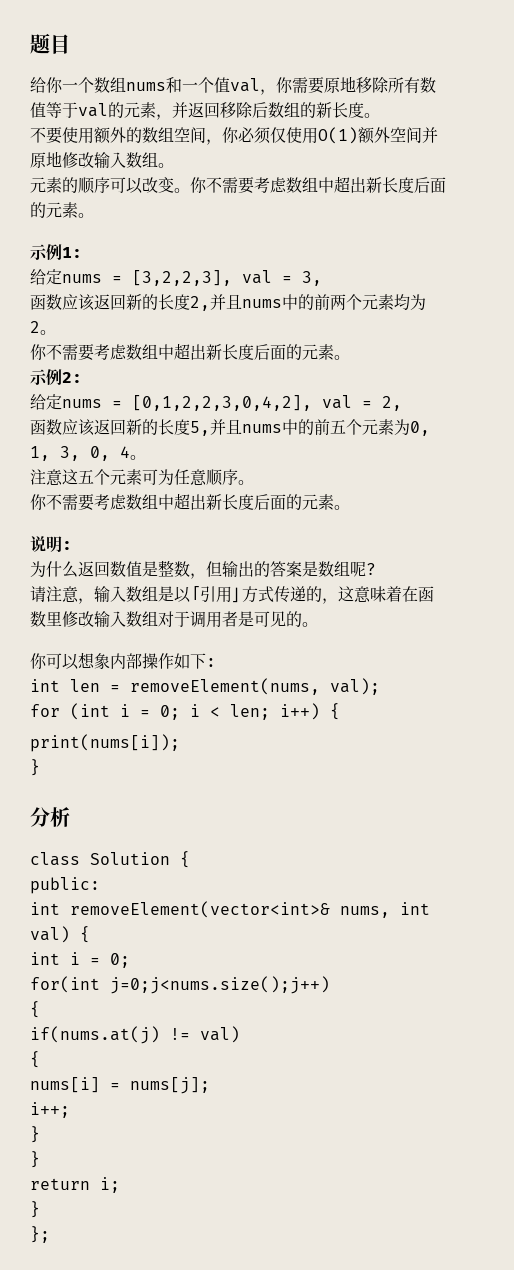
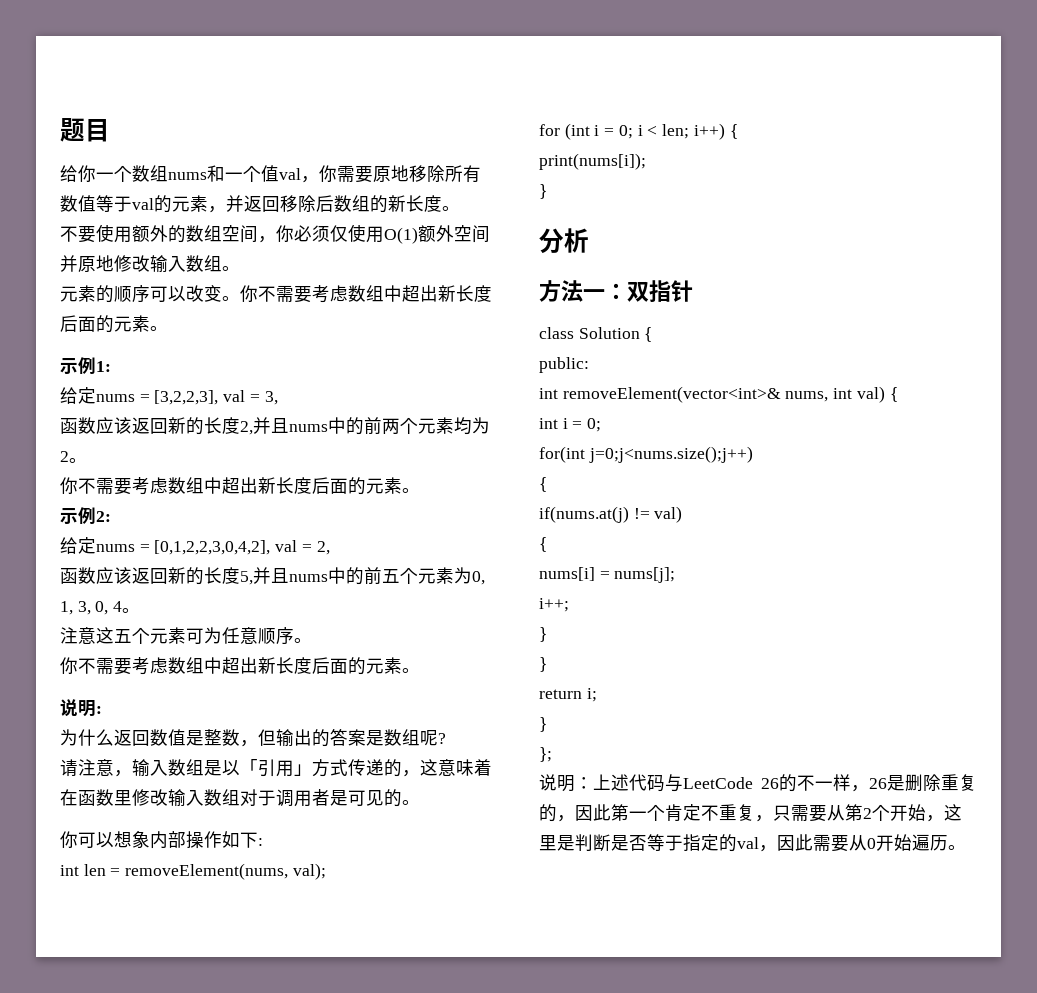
(70, 817) none -> [539,280,693,302] // 方法一：双指针
(50, 1234) none -> [539,774,977,792] [539,804,962,822] [539,834,966,852] // 说明：上述代码与LeetCode 26的不一样，26是删除重复的，因此第一个肯定不重复，只需要从第2个开始，这里是判断是否等于指定的val，因此需要从0开始遍历。

